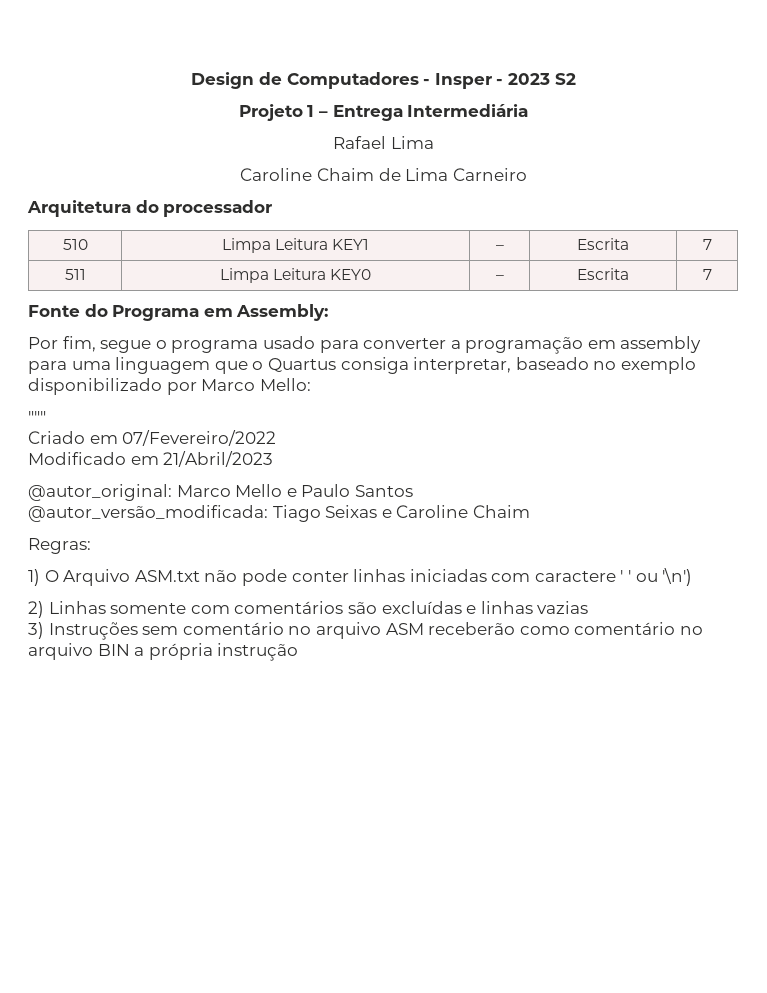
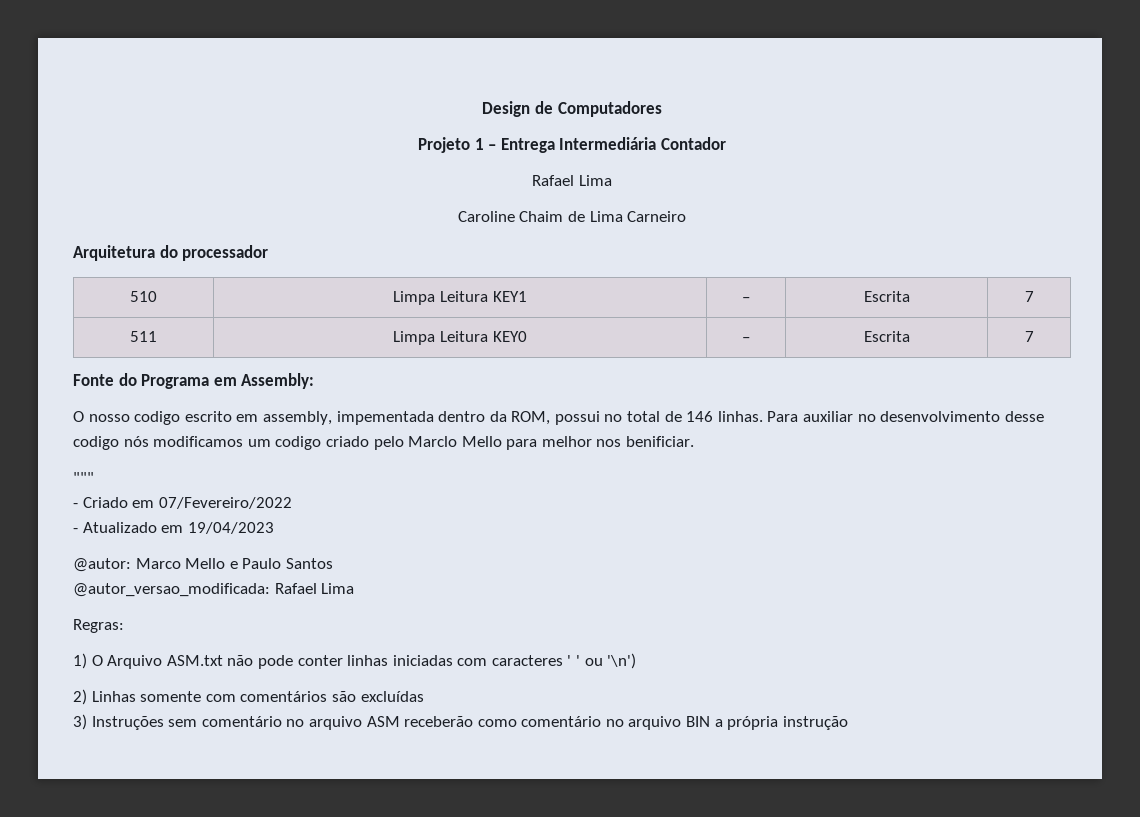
[423,73,576,89] - Insper - 2023 S2 -> (662, 109) none
(529, 110) none -> [660,137,726,150] Contador
[28,336,702,354] [28,357,696,374] [28,378,311,395] Por fim, segue o programa usado para converter a programação em assembly para uma linguagem que o Quartus consiga interpretar, baseado no exemplo disponibilizado por Marco Mello: -> [73,411,1044,425] [73,436,695,450] O nosso codigo escrito em assembly, impementada dentro da ROM, possui no total de 146 linhas. Para auxiliar no desenvolvimento desse codigo nós modificamos um codigo criado pelo Marclo Mello para melhor nos benificiar.
(46, 417) none -> [73,503,78,508] -
[28,451,274,467] [28,484,172,501] Modificado em 21/Abril/2023 // @autor_original: -> [73,522,274,534] [73,558,131,572] - Atualizado em 19/04/2023 // @autor:
[28,505,530,522] @autor_versão_modificada: Tiago Seixas e Caroline Chaim -> [73,583,355,597] @autor_versao_modificada: Rafael Lima
[534,571,616,582] caractere -> [491,655,563,666] caracteres
[466,601,589,614] e linhas vazias -> (424, 696) none

